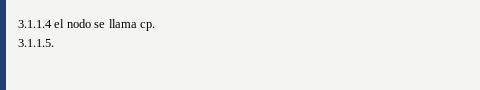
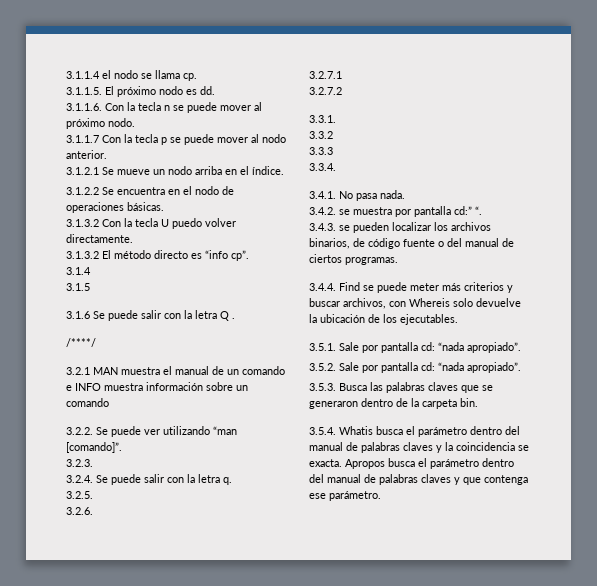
(54, 43) none -> [105,86,215,97] [66,102,262,113] [66,118,135,129] [66,134,286,145] [66,150,107,159] [66,166,284,175] [66,186,234,195] [66,202,164,213] [66,218,236,229] [66,234,133,243] [66,250,249,261] [66,267,91,275] [66,283,90,291] [66,310,235,321] [66,338,96,347] [66,366,285,375] [66,382,248,391] [66,398,109,407] [66,426,237,437] [66,442,122,453] [66,459,93,467] [66,474,232,485] [66,491,93,499] [66,507,93,515] [309,71,342,79] [309,87,342,95] [309,115,336,123] [309,131,333,139] [309,147,333,155] [309,163,336,171] [309,190,405,201] [309,206,482,217] [309,222,491,233] [309,238,514,249] [309,254,398,265] [309,282,513,293] [309,298,521,309] [309,314,458,325] [309,342,521,353] [309,362,521,373] [309,382,493,393] [309,398,478,409] [309,426,520,437] [309,442,529,453] [309,458,514,469] [309,474,528,485] [309,491,381,501] El próximo nodo es dd. // 3.1.1.6. Con la tecla n se puede mover al próximo nodo. // 3.1.1.7 Con la tecla p se puede mover al nodo anterior. // 3.1.2.1 Se mueve un nodo arriba en el índice. // 3.1.2.2 Se encuentra en el nodo de operaciones básicas. // 3.1.3.2 Con la tecla U puedo volver directamente. // 3.1.3.2 El método directo es “info cp”. // 3.1.4 // 3.1.5 // 3.1.6 Se puede salir con la letra Q . // /****/ // 3.2.1 MAN muestra el manual de un comando e INFO muestra información sobre un comando // 3.2.2. Se puede ver utilizando “man [comando]”. // 3.2.3. // 3.2.4. Se puede salir con la letra q. // 3.2.5. // 3.2.6. // 3.2.7.1 // 3.2.7.2 // 3.3.1. // 3.3.2 // 3.3.3 // 3.3.4. // 3.4.1. No pasa nada. // 3.4.2. se muestra por pantalla cd:” “. // 3.4.3. se pueden localizar los archivos binarios, de código fuente o del manual de ciertos programas. // 3.4.4. Find se puede meter más criterios y buscar archivos, con Whereis solo devuelve la ubicación de los ejecutables. // 3.5.1. Sale por pantalla cd: “nada apropiado”. // 3.5.2. Sale por pantalla cd: “nada apropiado”. // 3.5.3. Busca las palabras claves que se generaron dentro de la carpeta bin. // 3.5.4. Whatis busca el parámetro dentro del manual de palabras claves y la coincidencia se exacta. Apropos busca el parámetro dentro del manual de palabras claves y que contenga ese parámetro.

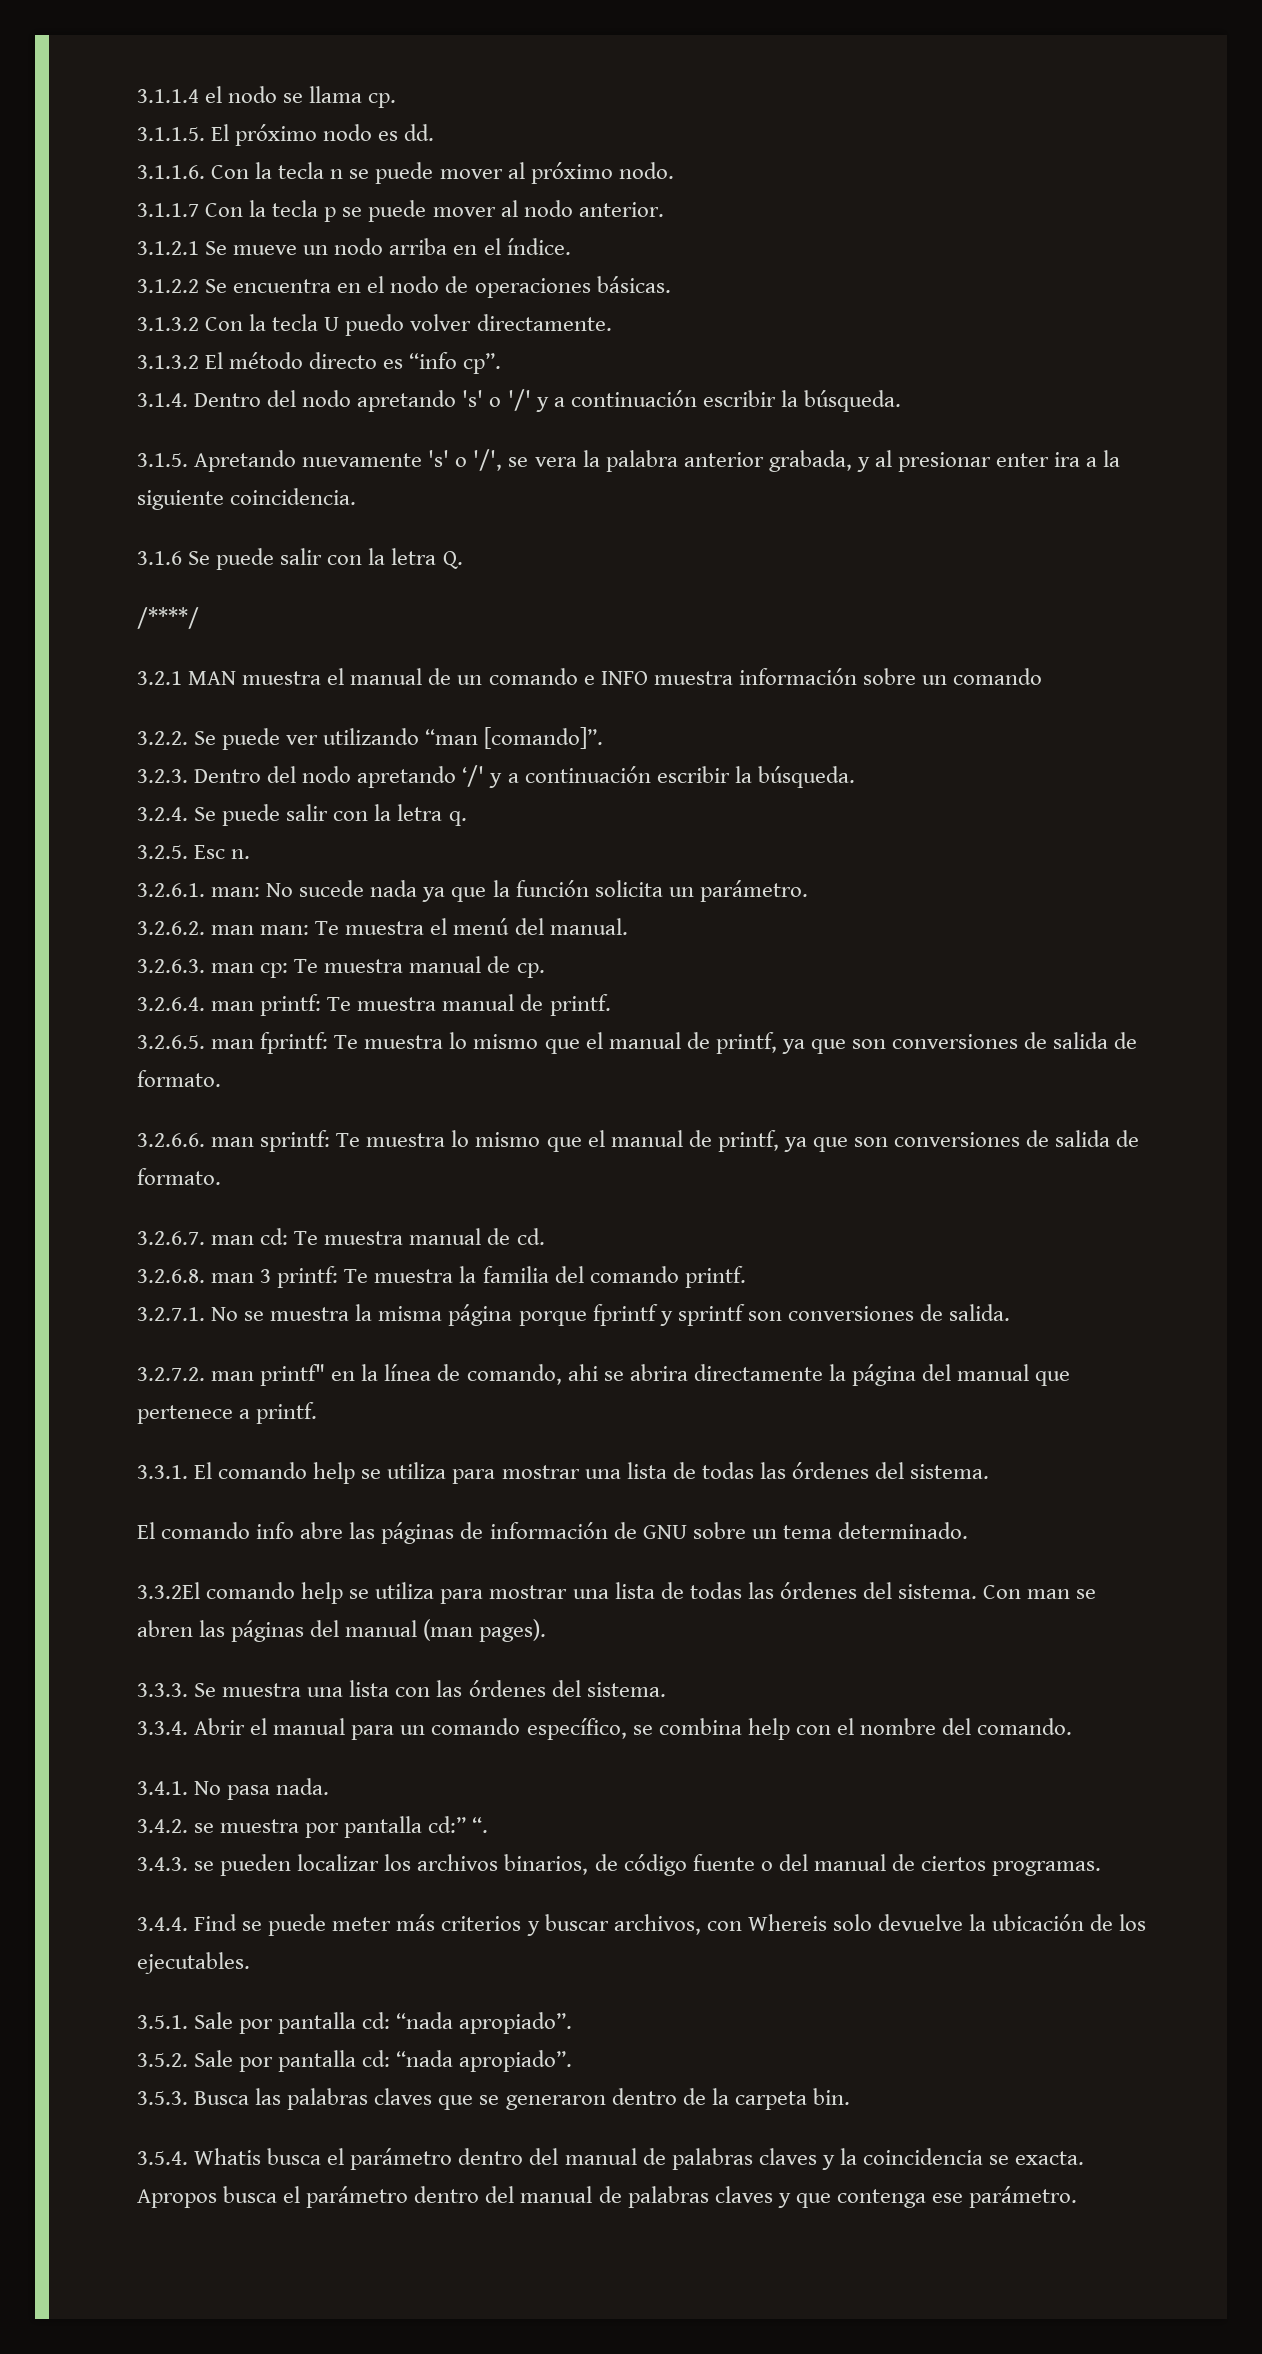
[66,267,91,275] [66,283,90,291] 3.1.4 // 3.1.5 -> [137,389,901,412] [137,449,1121,472] [137,488,357,510] 3.1.4. Dentro del nodo apretando 's' o '/' y a continuación escribir la búsqueda. // 3.1.5. Apretando nuevamente 's' o '/', se vera la palabra anterior grabada, y al presionar enter ira a la siguiente coincidencia.
[220,311,235,321] Q . -> [442,551,463,569] Q.
(93, 463) none -> [194,765,855,788] Dentro del nodo apretando ‘/' y a continuación escribir la búsqueda.
[66,507,93,515] [309,71,342,79] [309,87,342,95] [309,115,336,123] [309,131,333,139] [309,147,333,155] [309,163,336,171] // 3.2.6. // 3.2.7.1 // 3.2.7.2 // 3.3.1. // 3.3.2 // 3.3.3 // 3.3.4. -> [194,845,251,859] [137,880,808,902] [137,918,628,935] [137,956,545,978] [137,994,611,1016] [137,1032,1138,1054] [137,1070,221,1087] [137,1130,1140,1152] [137,1168,221,1185] [137,1228,545,1245] [137,1266,746,1288] [137,1304,1011,1326] [137,1364,1071,1386] [137,1402,318,1424] [137,1462,990,1484] [137,1522,968,1544] [137,1582,1097,1604] [137,1619,547,1642] [137,1680,666,1697] [137,1718,1073,1740] Esc n. // 3.2.6.1. man: No sucede nada ya que la función solicita un parámetro. // 3.2.6.2. man man: Te muestra el menú del manual. // 3.2.6.3. man cp: Te muestra manual de cp. // 3.2.6.4. man printf: Te muestra manual de printf. // 3.2.6.5. man fprintf: Te muestra lo mismo que el manual de printf, ya que son conversiones de salida de formato. // 3.2.6.6. man sprintf: Te muestra lo mismo que el manual de printf, ya que son conversiones de salida de formato. // 3.2.6.7. man cd: Te muestra manual de cd. // 3.2.6.8. man 3 printf: Te muestra la familia del comando printf. // 3.2.7.1. No se muestra la misma página porque fprintf y sprintf son conversiones de salida. // 3.2.7.2. man printf" en la línea de comando, ahi se abrira directamente la página del manual que pertenece a printf. // 3.3.1. El comando help se utiliza para mostrar una lista de todas las órdenes del sistema. // El comando info abre las páginas de información de GNU sobre un tema determinado. // 3.3.2El comando help se utiliza para mostrar una lista de todas las órdenes del sistema. Con man se abren las páginas del manual (man pages). // 3.3.3. Se muestra una lista con las órdenes del sistema. // 3.3.4. Abrir el manual para un comando específico, se combina help con el nombre del comando.

